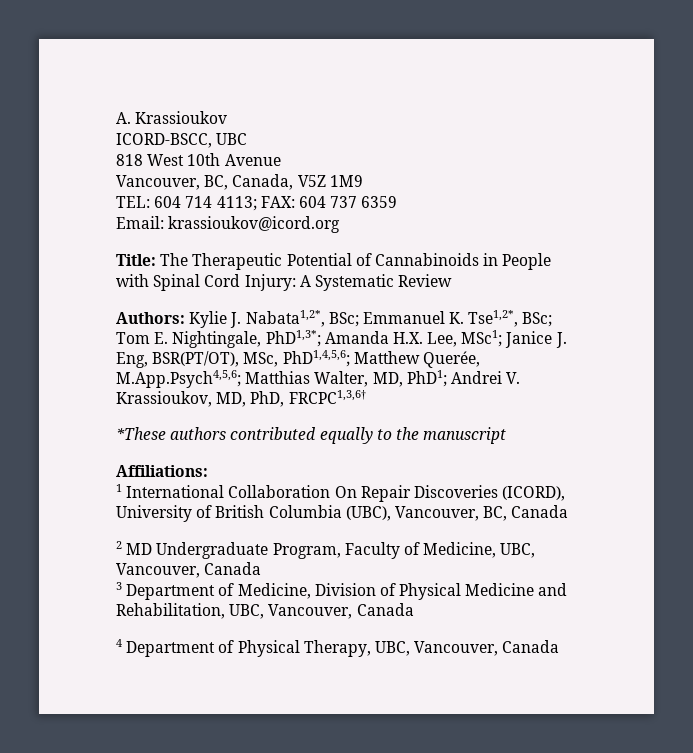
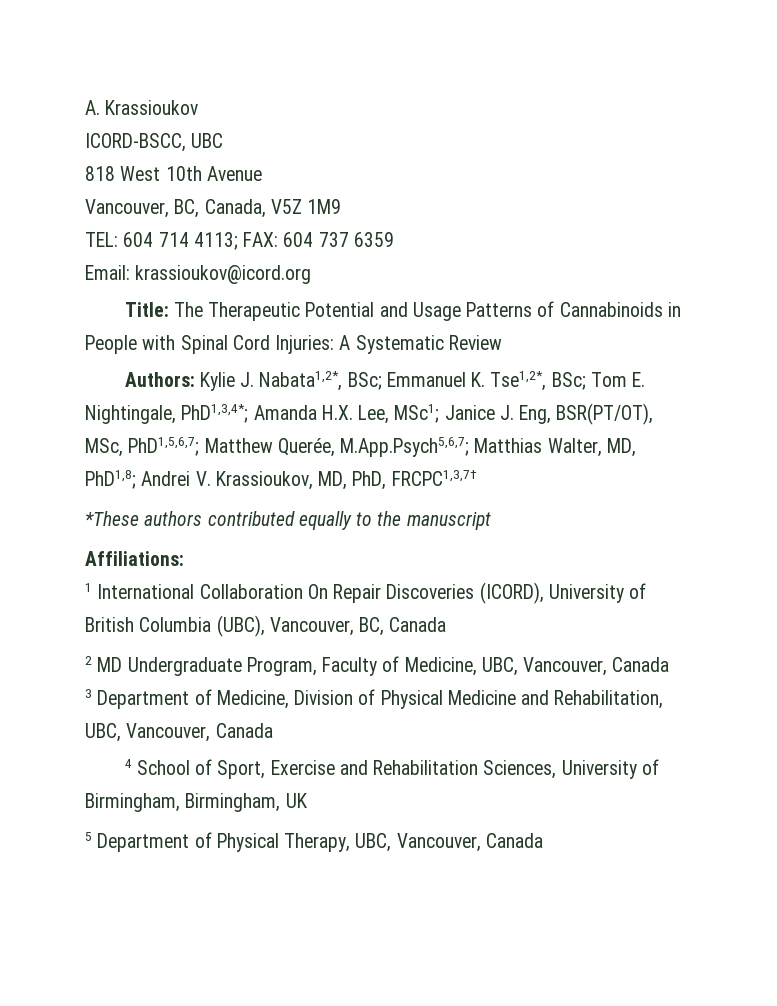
(352, 259) none -> [379,302,533,321] and Usage Patterns
[244,274,296,291] Injury: -> [275,335,335,354] Injuries:
[265,330,321,347] PhD1,3*; -> [181,404,249,423] PhD1,3,4*;
[282,350,350,367] PhD1,4,5,6; -> [128,437,200,456] PhD1,5,6,7;
[116,370,241,388] M.App.Psych4,5,6; -> [340,437,470,457] M.App.Psych5,6,7;
[406,370,447,387] PhD1; -> [85,470,136,489] PhD1,8;
[288,390,366,404] FRCPC1,3,6† -> [391,470,477,486] FRCPC1,3,7†
(122, 643) none -> [136,759,659,779] [85,793,308,812] [85,832,92,841] School of Sport, Exercise and Rehabilitation Sciences, University of Birmingham, Birmingham, UK // 5

